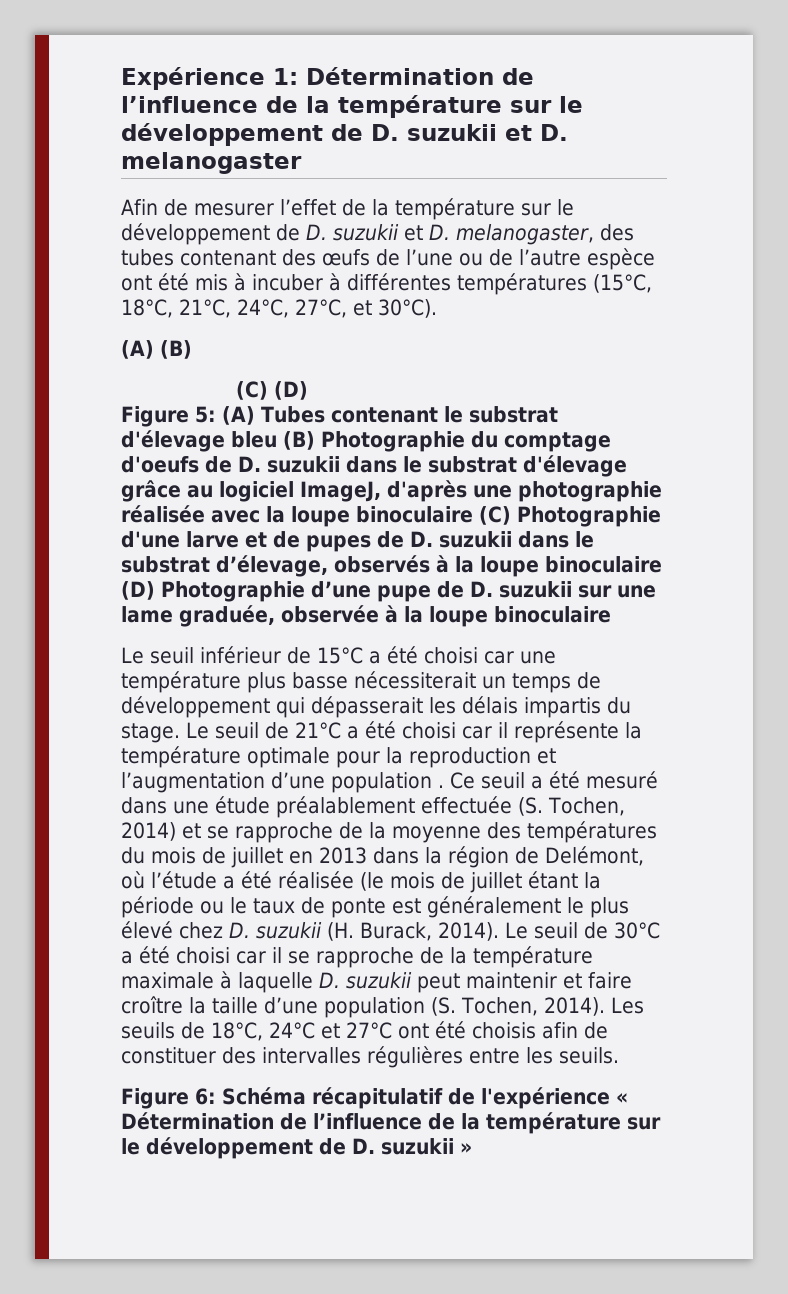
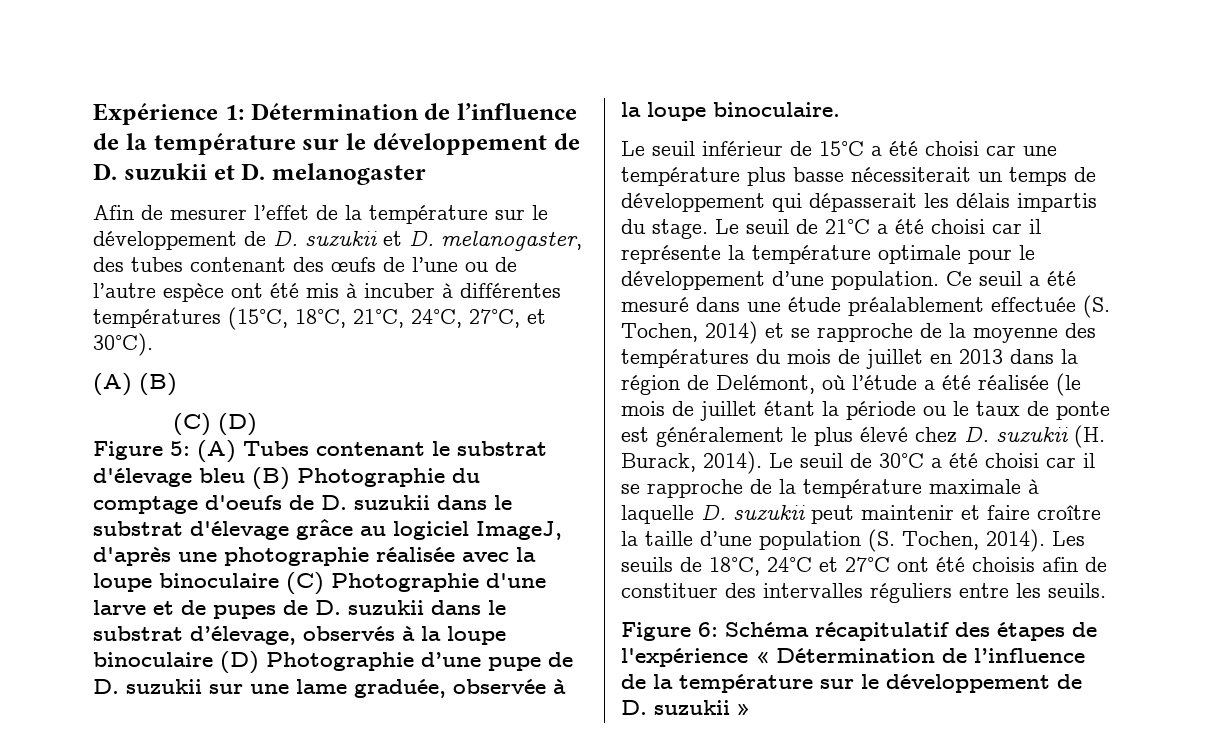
[494,606,611,623] binoculaire -> [713,102,840,117] binoculaire.
[386,747,556,768] [121,772,444,793] la reproduction et l’augmentation d’une population . -> [1019,245,1035,260] [621,271,939,290] le développement d’une population.
[367,1046,463,1068] régulières -> [870,583,952,603] réguliers
(443, 1098) none -> [955,622,1065,641] des étapes

